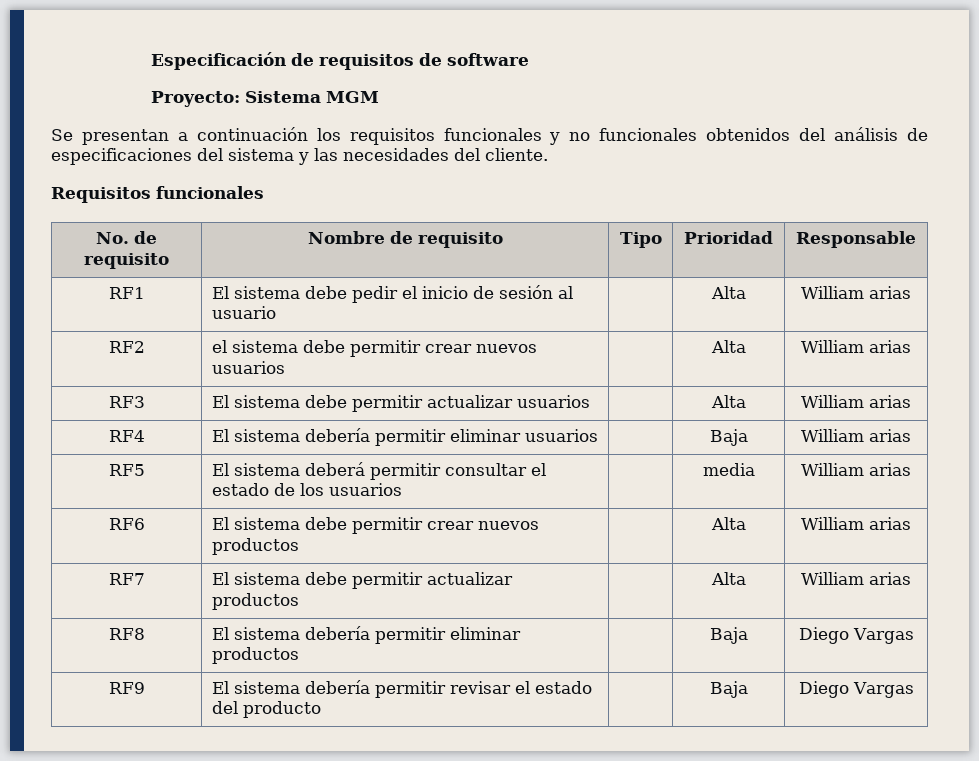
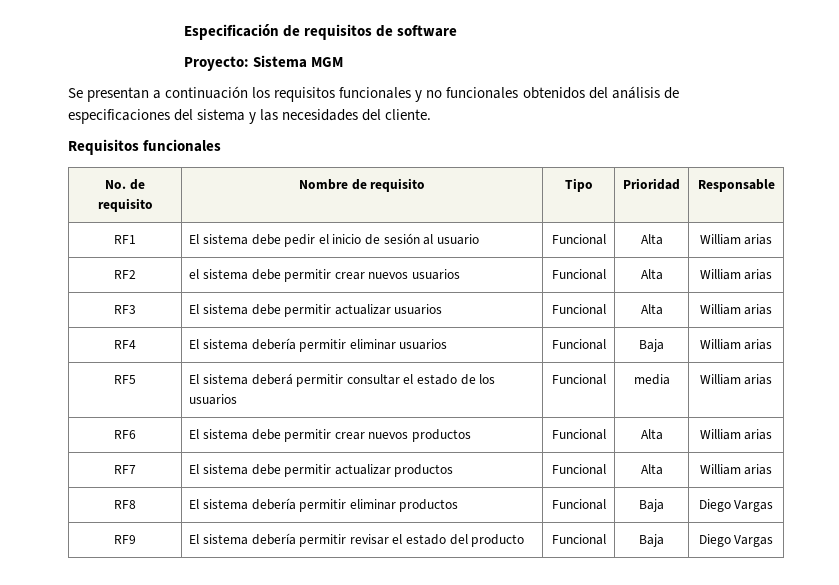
(276, 312) none -> [551,234,606,245] Funcional
(285, 367) none -> [551,269,606,280] Funcional
(590, 401) none -> [551,304,606,315] Funcional
(598, 435) none -> [551,339,606,350] Funcional
(402, 489) none -> [551,374,606,385] Funcional
(299, 546) none -> [551,429,606,440] Funcional
(299, 601) none -> [551,464,606,475] Funcional
(299, 655) none -> [551,499,606,510] Funcional
(321, 709) none -> [551,534,606,545] Funcional

